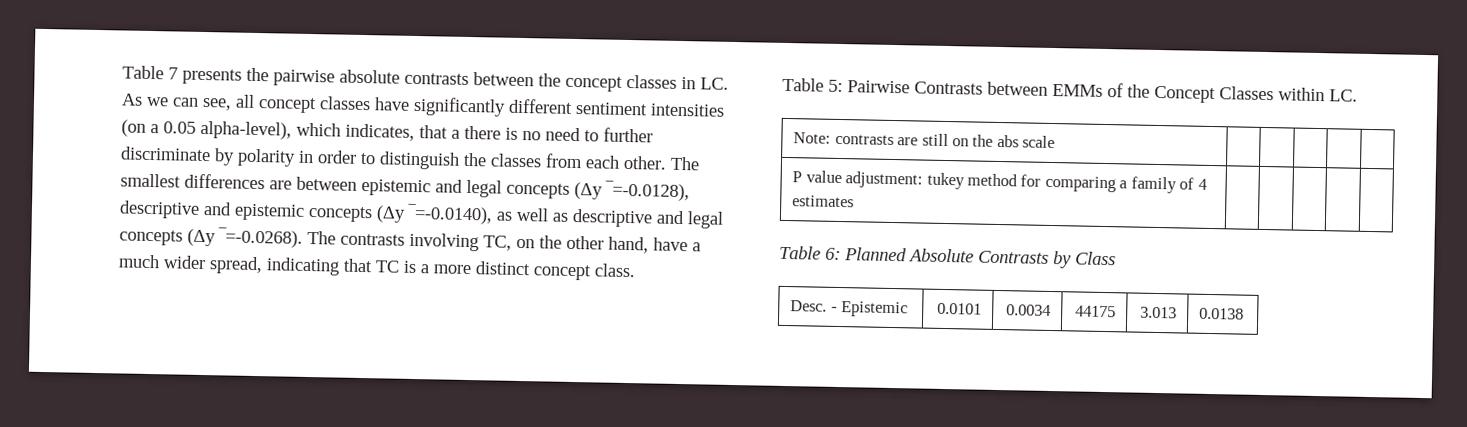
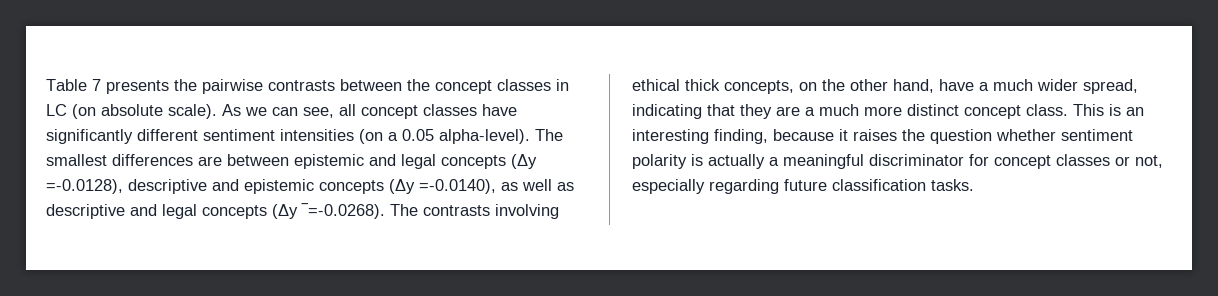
[339,69,400,84] absolute -> (263, 86) none
[700,77,729,90] LC. -> [46,104,217,119] LC (on absolute scale).
[200,120,653,143] [120,146,667,170] alpha-level), which indicates, that a there is no need to further discriminate by polarity in order to distinguish the classes from each other. -> [439,129,530,144] alpha-level).
[605,180,690,202] ‾=-0.0128), -> [46,179,123,194] =-0.0128),
[407,203,493,225] ‾=-0.0140), -> [419,179,496,194] =-0.0140),
[483,235,512,251] TC, -> [632,79,794,94] ethical thick concepts,
[375,260,429,274] TC is a -> [740,104,859,119] they are a much
[782,77,1358,104] [793,132,1056,149] [792,170,1207,194] [792,195,855,208] [779,245,1116,269] [790,300,909,318] [936,302,982,315] [1005,304,1051,316] [1074,305,1116,318] [1139,306,1177,319] [1199,307,1245,320] // Table 5: Pairwise Contrasts between EMMs of the Concept Classes within LC. // Note: contrasts are still on the abs scale | | | | | // P value adjustment: tukey method for comparing a family of 4 estimates | | | | | // Table 6: Planned Absolute Contrasts by Class // Desc. - Epistemic | 0.0101 | 0.0034 | 44175 | 3.013 | 0.0138 -> [1073,104,1144,116] [632,129,1133,144] [632,154,1163,169] [632,179,974,194] This is an interesting finding, because it raises the question whether sentiment polarity is actually a meaningful discriminator for concept classes or not, especially regarding future classification tasks.

